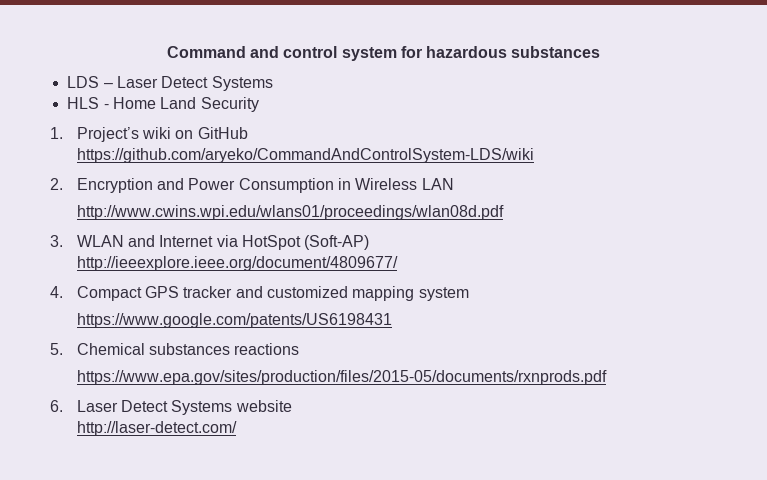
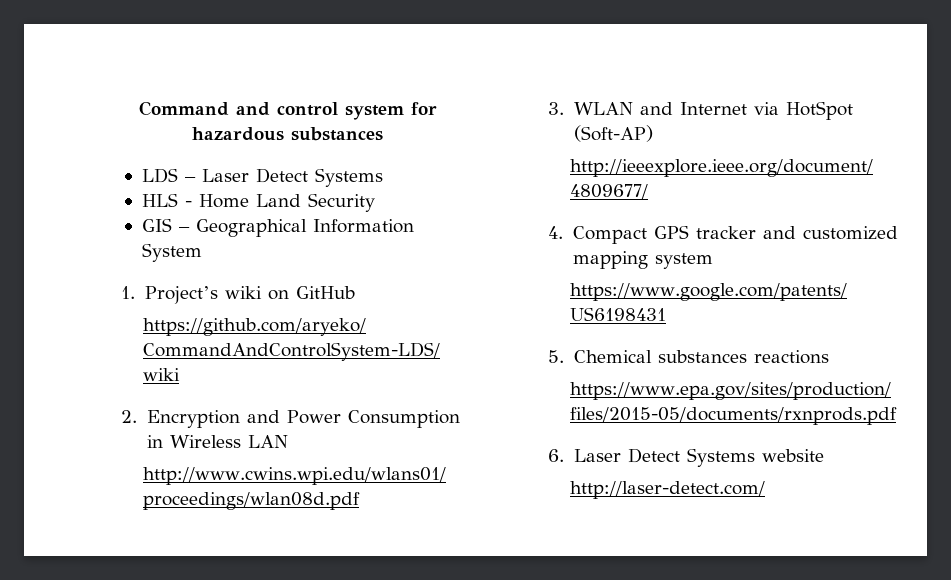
(259, 104) none -> [142,218,415,237] [142,243,203,262] // GIS – Geographical Information System

